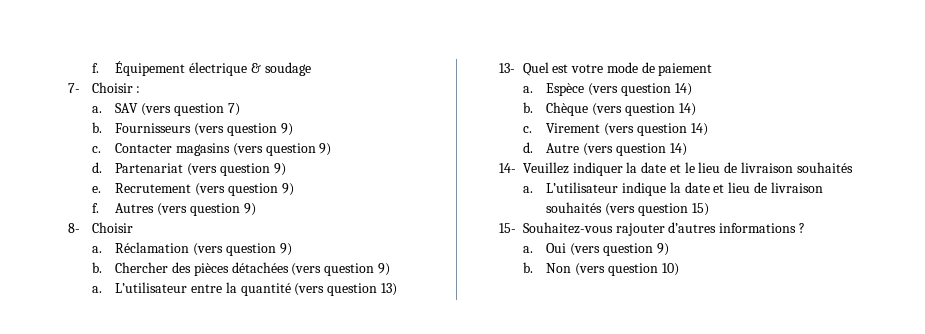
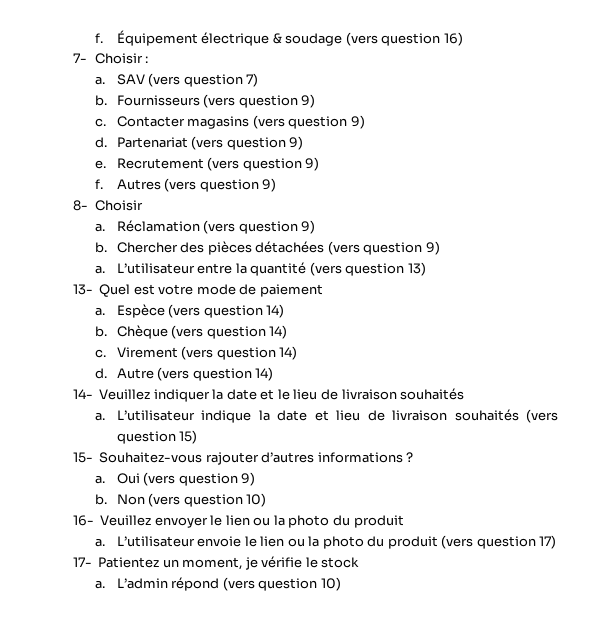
(311, 69) none -> [345,32,463,46] (vers question 16)
(679, 269) none -> [72,515,404,528] [94,535,557,549] [72,556,360,570] [94,577,341,591] // 16- Veuillez envoyer le lien ou la photo du produit // a. L’utilisateur envoie le lien ou la photo du produit (vers question 17) // 17- Patientez un moment, je vérifie le stock // a. L’admin répond (vers question 10)

